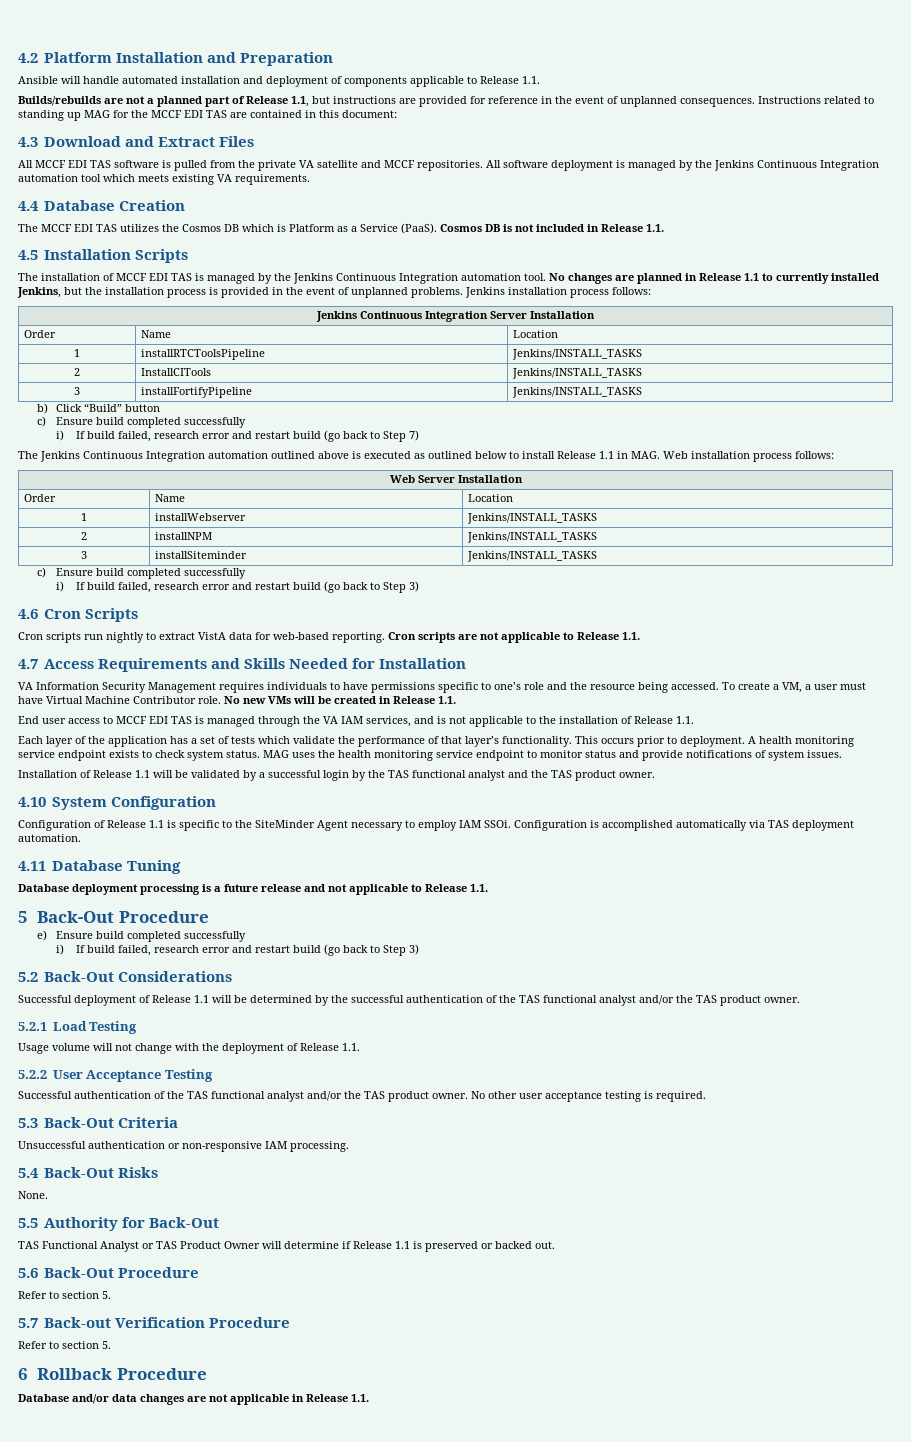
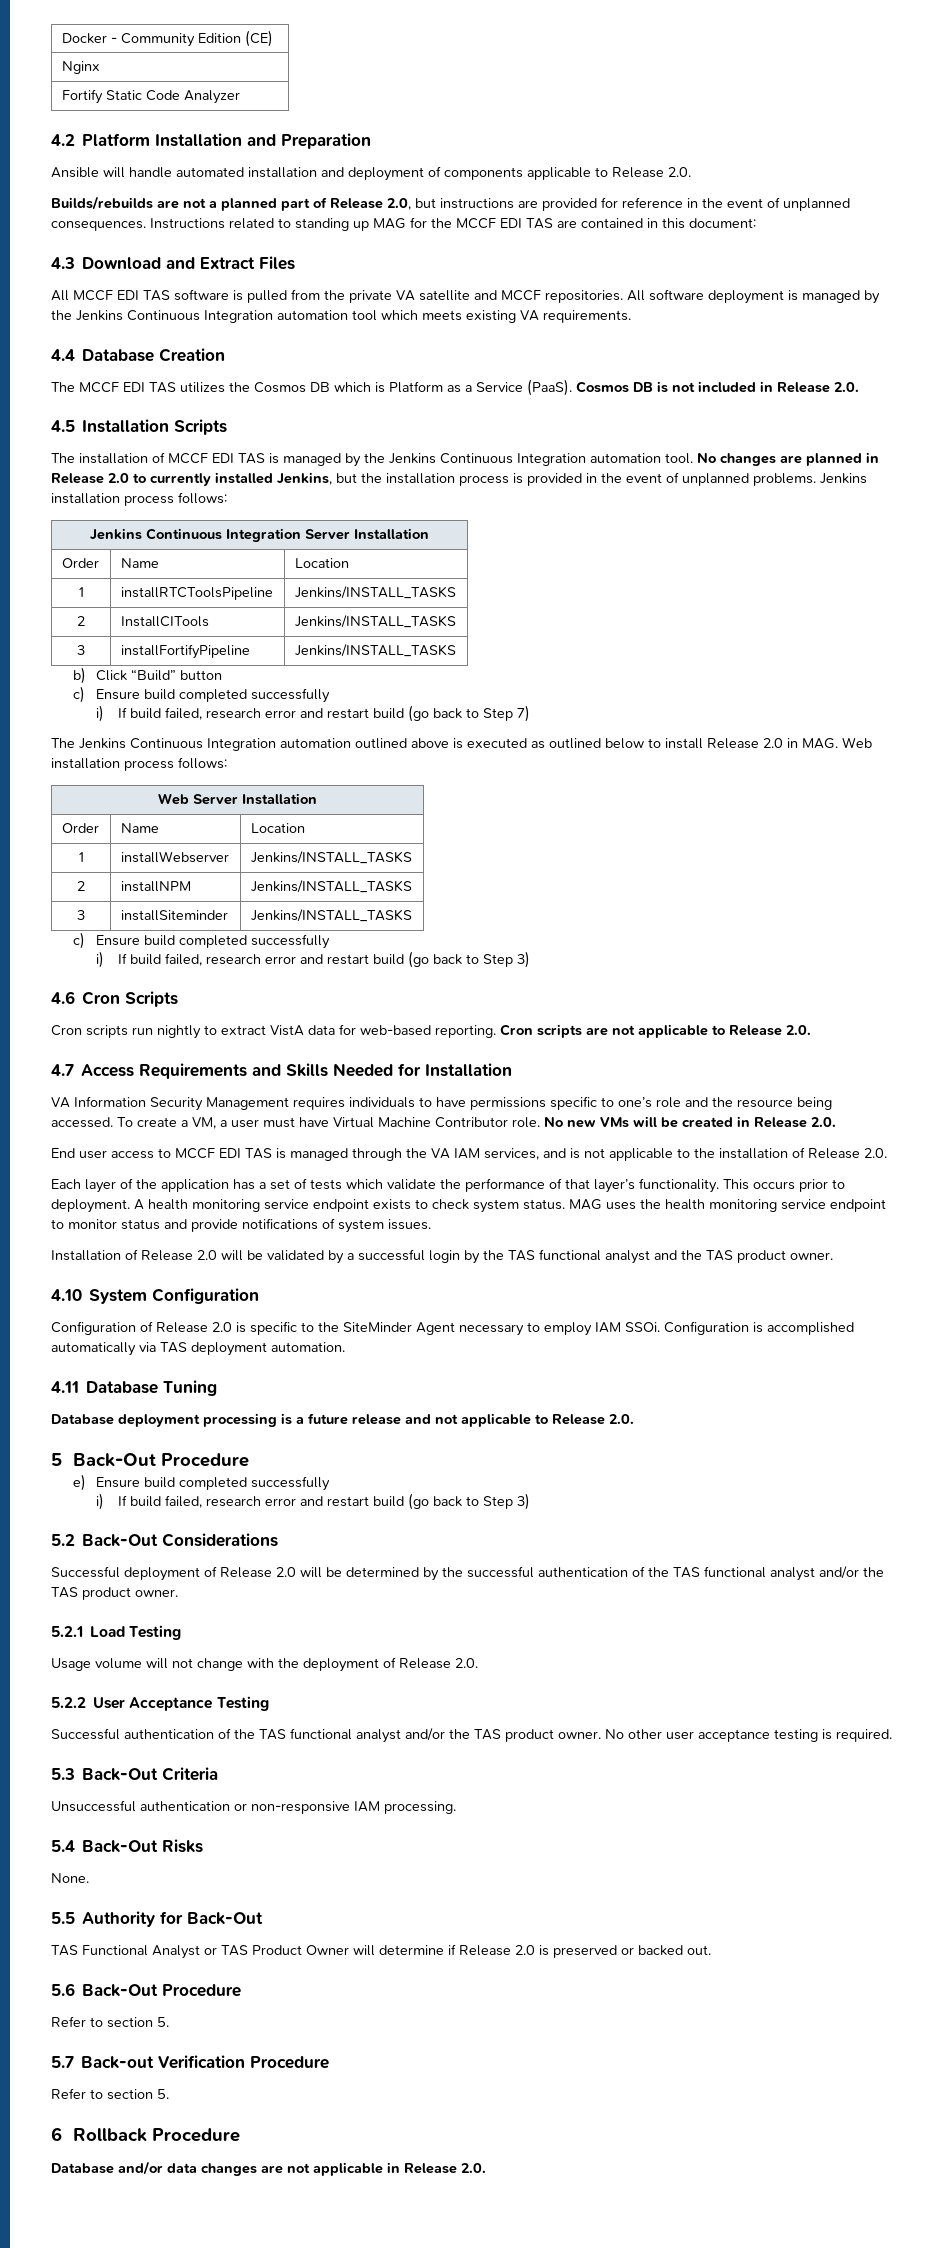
(18, 58) none -> [61,30,273,47] [61,61,100,74] [61,89,240,104] Docker - Community Edition (CE) // Nginx // Fortify Static Code Analyzer //
[522,76,540,84] 1.1. -> [668,167,691,177] 2.0.
[291,96,309,107] 1.1, -> [387,198,411,210] 2.0,
[646,224,664,232] 1.1. -> [834,382,859,392] 2.0.
[744,273,759,281] 1.1 -> [108,473,129,483] 2.0
[599,451,614,459] 1.1 -> [763,738,783,748] 2.0
[622,632,640,640] 1.1. -> [786,1025,811,1035] 2.0.
[438,696,456,704] 1.1. -> [811,1117,836,1127] 2.0.
[676,716,694,724] 1.1. -> [864,1148,887,1158] 2.0.
[135,770,150,778] 1.1 -> [197,1250,217,1260] 2.0
[149,820,164,828] 1.1 -> [212,1322,232,1332] 2.0
[470,884,488,892] 1.1. -> [609,1414,634,1424] 2.0.
[194,995,209,1003] 1.1 -> [276,1567,296,1577] 2.0
[342,1043,360,1051] 1.1. -> [455,1658,478,1668] 2.0.
[395,1241,410,1249] 1.1 -> [515,1945,535,1955] 2.0
[351,1394,369,1402] 1.1. -> [461,2163,486,2173] 2.0.

